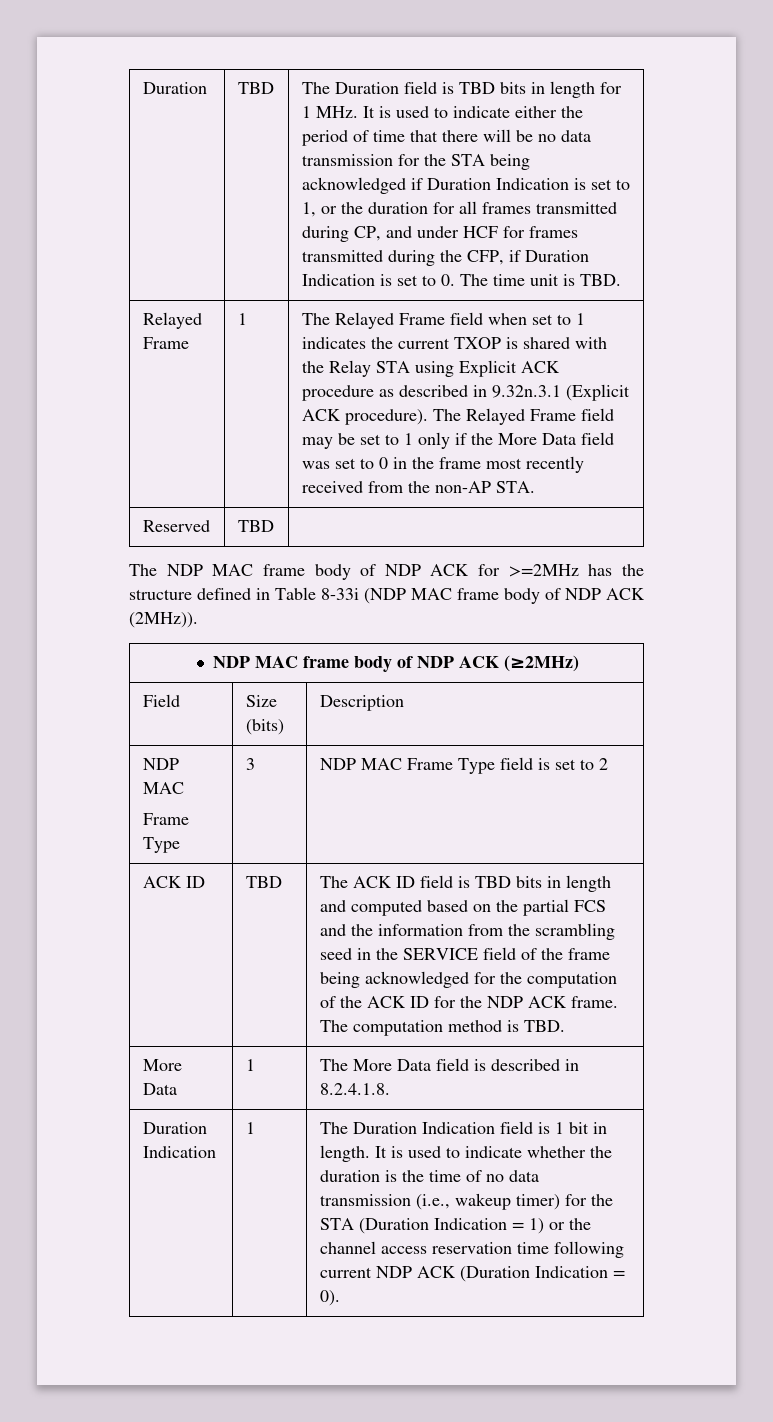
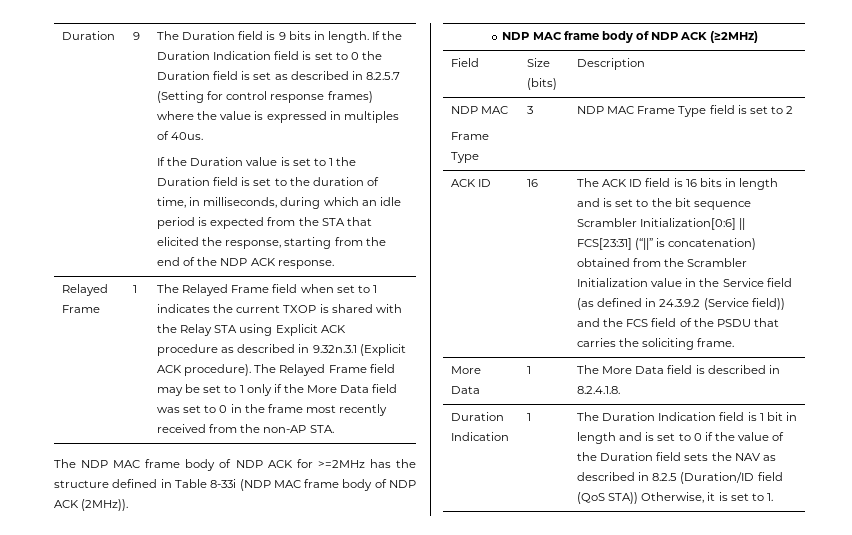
[237,82,274,94] TBD -> [133,32,141,40] 9
[458,81,622,98] [301,106,583,118] [301,129,591,146] [301,154,530,170] [301,177,630,194] [301,201,617,217] [301,226,578,242] [301,250,589,266] [301,274,621,286] TBD bits in length for 1 MHz. It is used to indicate either the period of time that there will be no data transmission for the STA being acknowledged if Duration Indication is set to 1, or the duration for all frames transmitted during CP, and under HCF for frames transmitted during the CFP, if Duration Indication is set to 0. The time unit is TBD. -> [278,31,403,43] [157,51,382,60] [157,71,400,80] [157,91,373,103] [157,111,399,123] [157,131,204,140] [157,157,356,166] [157,177,379,186] [157,197,401,209] [157,217,372,229] [157,237,386,249] [157,257,334,269] 9 bits in length. If the Duration Indication field is set to 0 the Duration field is set as described in 8.2.5.7 (Setting for control response frames) where the value is expressed in multiples of 40us. // If the Duration value is set to 1 the Duration field is set to the duration of time, in milliseconds, during which an idle period is expected from the STA that elicited the response, starting from the end of the NDP ACK response.
[142,520,210,532] [237,520,274,532] // Reserved | TBD | -> (334, 429) none
[245,876,282,888] TBD -> [527,179,539,187] 16
[474,876,511,888] TBD -> [685,179,697,187] 16
[350,899,606,916] [319,923,615,940] [319,947,610,960] [319,971,617,988] [319,996,618,1008] [319,1020,565,1036] computed based on the partial FCS and the information from the scrambling seed in the SERVICE field of the frame being acknowledged for the computation of the ACK ID for the NDP ACK frame. The computation method is TBD. -> [603,198,751,210] [577,218,746,230] [577,238,757,250] [577,258,748,267] [577,278,792,287] [577,298,785,310] [577,318,779,327] [577,338,735,350] is set to the bit sequence Scrambler Initialization[0:6] || FCS[23:31] (“||” is concatenation) obtained from the Scrambler Initialization value in the Service field (as defined in 24.3.9.2 (Service field)) and the FCS field of the PSDU that carries the soliciting frame.
[319,1145,612,1162] [319,1170,539,1182] [319,1193,613,1210] [319,1218,591,1234] [319,1241,624,1258] [319,1266,625,1282] [319,1290,340,1306] length. It is used to indicate whether the duration is the time of no data transmission (i.e., wakeup timer) for the STA (Duration Indication = 1) or the channel access reservation time following current NDP ACK (Duration Indication = 0). -> [577,432,785,444] [577,452,776,461] [577,472,783,484] [577,492,773,504] length and is set to 0 if the value of the Duration field sets the NAV as described in 8.2.5 (Duration/ID field (QoS STA)) Otherwise, it is set to 1.

